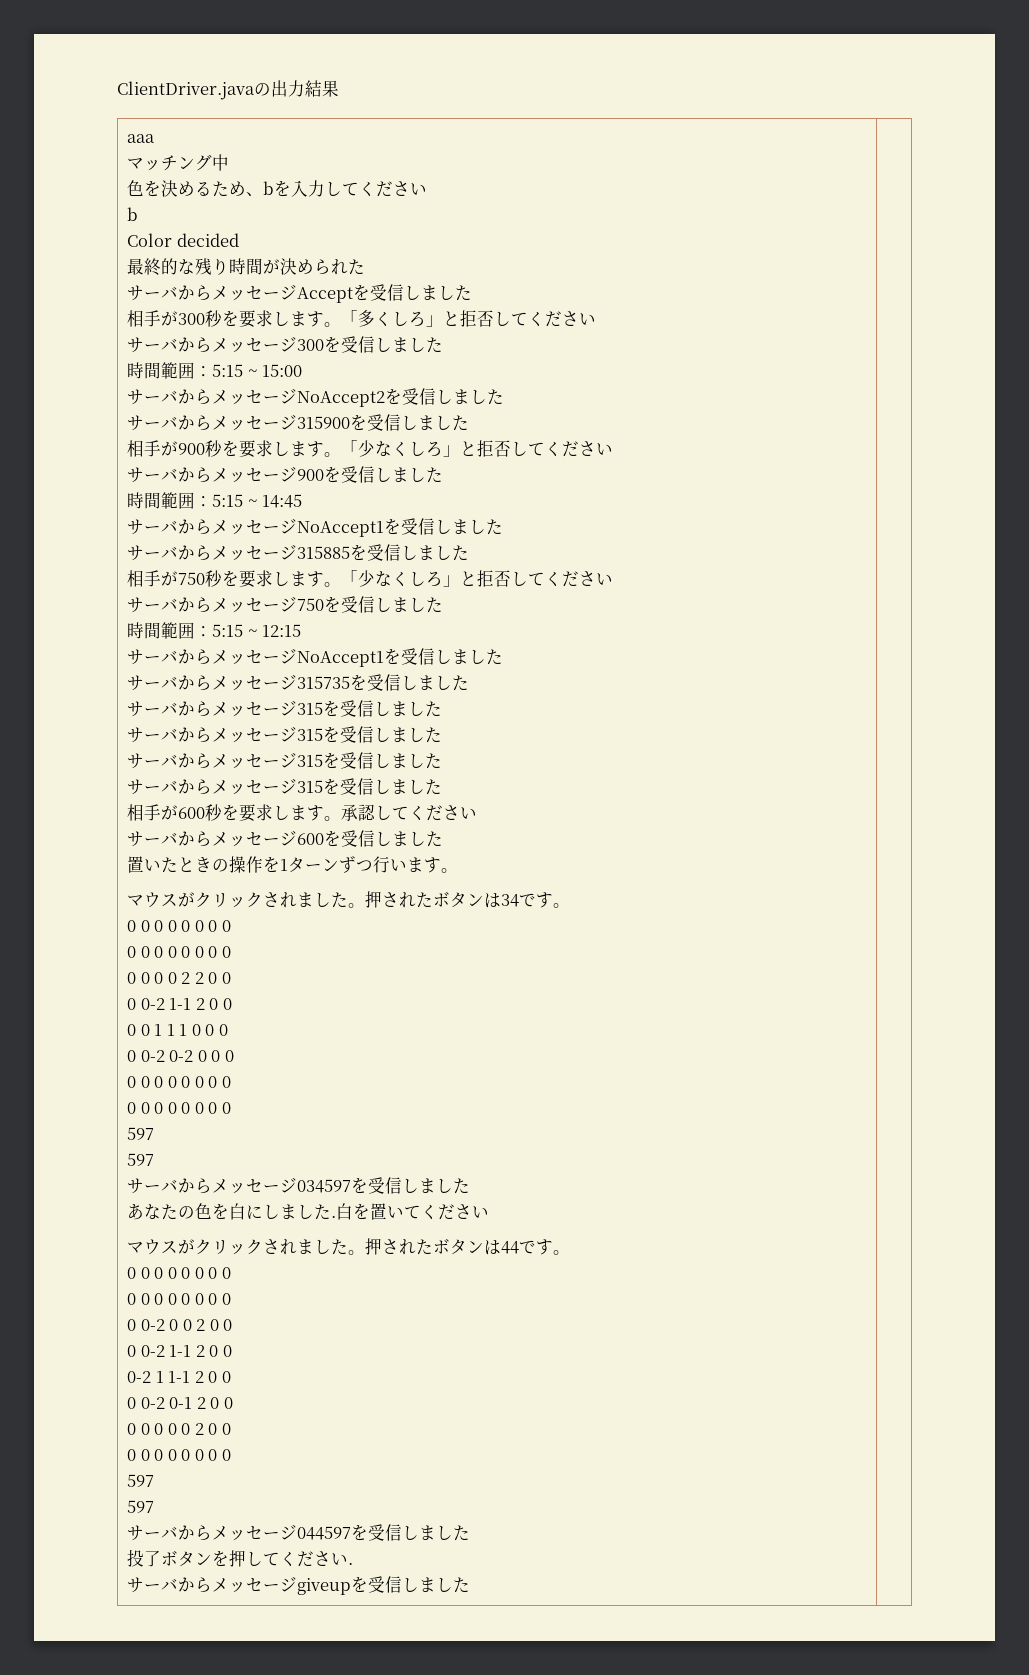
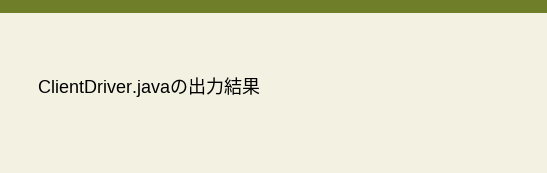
[127,134,156,143] [127,154,230,171] [127,180,428,197] [127,207,139,221] [127,233,239,247] [127,258,366,276] [127,284,473,303] [127,310,597,328] [127,336,444,353] [127,362,303,379] [127,388,505,407] [127,414,470,431] [127,440,614,458] [127,466,444,483] [127,492,303,509] [127,518,504,537] [127,544,470,561] [127,570,614,588] [127,596,444,613] [127,622,302,639] [127,648,504,667] [127,674,470,691] [127,700,443,717] [127,726,443,743] [127,752,443,769] [127,778,443,795] [127,804,478,822] [127,830,444,847] [127,856,459,873] [127,891,571,908] [127,920,231,932] [127,946,231,958] [127,972,231,984] [127,998,232,1010] [127,1024,228,1036] [127,1050,234,1062] [127,1076,231,1088] [127,1102,231,1114] [127,1127,155,1140] [127,1153,155,1166] [127,1177,471,1194] [127,1203,490,1220] [127,1238,571,1255] [127,1267,231,1279] [127,1293,231,1305] [127,1319,233,1331] [127,1345,232,1357] [127,1371,231,1383] [127,1397,233,1409] [127,1423,231,1435] [127,1449,231,1461] [127,1474,155,1487] [127,1500,155,1513] [127,1524,471,1541] [127,1549,354,1567] [127,1576,471,1595] // aaa // マッチング中 // 色を決めるため、bを入力してください // b // Color decided // 最終的な残り時間が決められた // サーバからメッセージAcceptを受信しました // 相手が300秒を要求します。「多くしろ」と拒否してください // サーバからメッセージ300を受信しました // 時間範囲：5:15 ~ 15:00 // サーバからメッセージNoAccept2を受信しました // サーバからメッセージ315900を受信しました // 相手が900秒を要求します。「少なくしろ」と拒否してください // サーバからメッセージ900を受信しました // 時間範囲：5:15 ~ 14:45 // サーバからメッセージNoAccept1を受信しました // サーバからメッセージ315885を受信しました // 相手が750秒を要求します。「少なくしろ」と拒否してください // サーバからメッセージ750を受信しました // 時間範囲：5:15 ~ 12:15 // サーバからメッセージNoAccept1を受信しました // サーバからメッセージ315735を受信しました // サーバからメッセージ315を受信しました // サーバからメッセージ315を受信しました // サーバからメッセージ315を受信しました // サーバからメッセージ315を受信しました // 相手が600秒を要求します。承認してください // サーバからメッセージ600を受信しました // 置いたときの操作を1ターンずつ行います。 // マウスがクリックされました。押されたボタンは34です。 // 0 0 0 0 0 0 0 0 // 0 0 0 0 0 0 0 0 // 0 0 0 0 2 2 0 0 // 0 0-2 1-1 2 0 0 // 0 0 1 1 1 0 0 0 // 0 0-2 0-2 0 0 0 // 0 0 0 0 0 0 0 0 // 0 0 0 0 0 0 0 0 // 597 // 597 // サーバからメッセージ034597を受信しました // あなたの色を白にしました.白を置いてください // マウスがクリックされました。押されたボタンは44です。 // 0 0 0 0 0 0 0 0 // 0 0 0 0 0 0 0 0 // 0 0-2 0 0 2 0 0 // 0 0-2 1-1 2 0 0 // 0-2 1 1-1 2 0 0 // 0 0-2 0-1 2 0 0 // 0 0 0 0 0 2 0 0 // 0 0 0 0 0 0 0 0 // 597 // 597 // サーバからメッセージ044597を受信しました // 投了ボタンを押してください. // サーバからメッセージgiveupを受信しました | -> (260, 86) none

